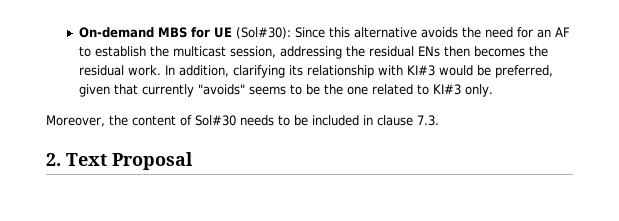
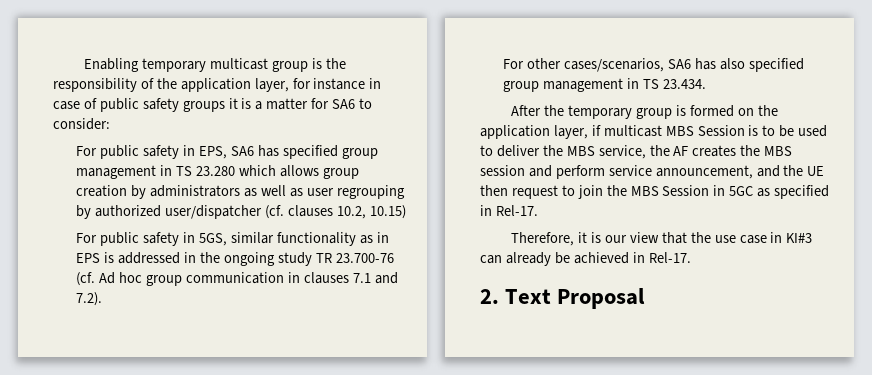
[78,27,570,39] [78,46,548,59] [78,65,553,78] [78,84,493,97] [46,115,439,127] On-demand MBS for UE (Sol#30): Since this alternative avoids the need for an AF to establish the multicast session, addressing the residual ENs then becomes the residual work. In addition, clarifying its relationship with KI#3 would be preferred, given that currently "avoids" seems to be the one related to KI#3 only. // Moreover, the content of Sol#30 needs to be included in clause 7.3. -> [84,58,346,72] [53,78,382,92] [53,98,373,112] [53,118,110,130] [76,145,378,159] [76,165,359,179] [76,185,405,199] [76,205,406,219] [76,232,389,246] [76,252,394,266] [76,272,398,286] [76,292,103,306] [503,58,804,72] [503,78,707,92] [511,105,778,119] [480,125,828,139] [480,145,793,159] [480,165,825,179] [480,185,830,199] [480,205,538,216] [511,232,813,246] [480,252,691,266] Enabling temporary multicast group is the responsibility of the application layer, for instance in case of public safety groups it is a matter for SA6 to consider: // For public safety in EPS, SA6 has specified group management in TS 23.280 which allows group creation by administrators as well as user regrouping by authorized user/dispatcher (cf. clauses 10.2, 10.15) // For public safety in 5GS, similar functionality as in EPS is addressed in the ongoing study TR 23.700-76 (cf. Ad hoc group communication in clauses 7.1 and 7.2). // For other cases/scenarios, SA6 has also specified group management in TS 23.434. // After the temporary group is formed on the application layer, if multicast MBS Session is to be used to deliver the MBS service, the AF creates the MBS session and perform service announcement, and the UE then request to join the MBS Session in 5GC as specified in Rel-17. // Therefore, it is our view that the use case in KI#3 can already be achieved in Rel-17.

